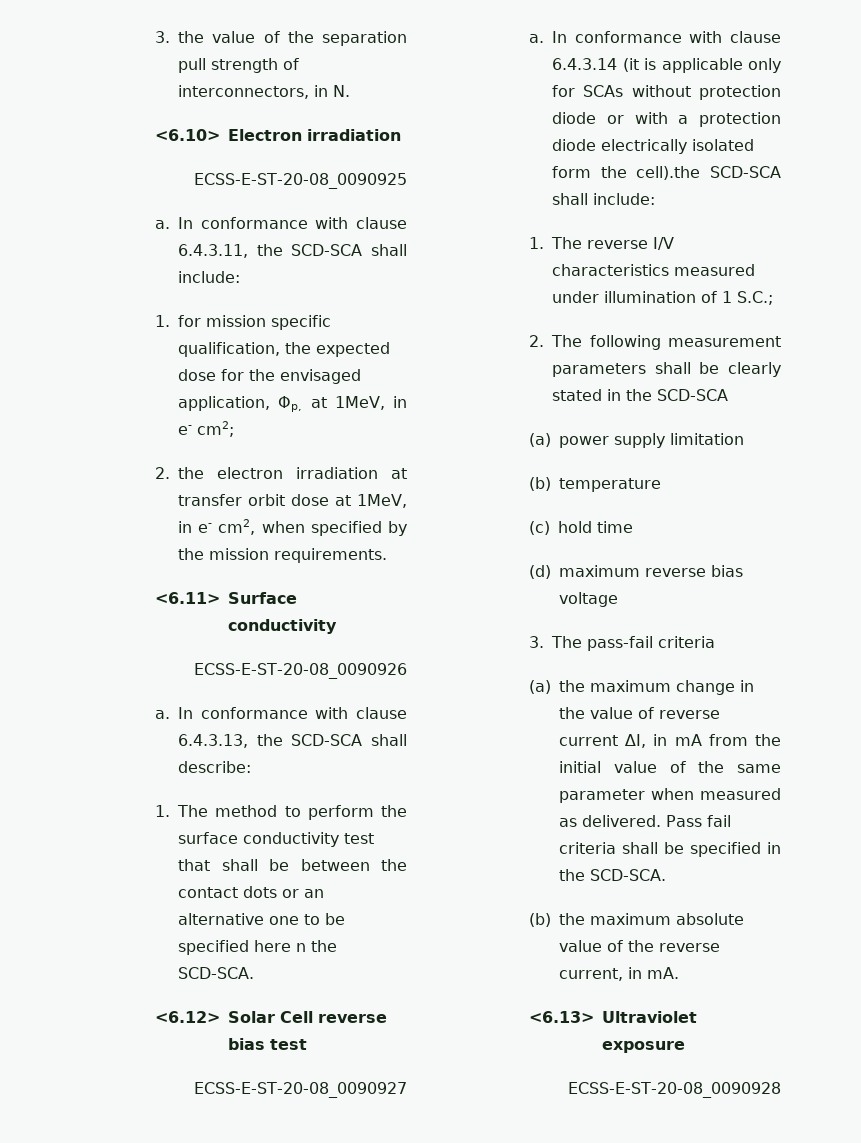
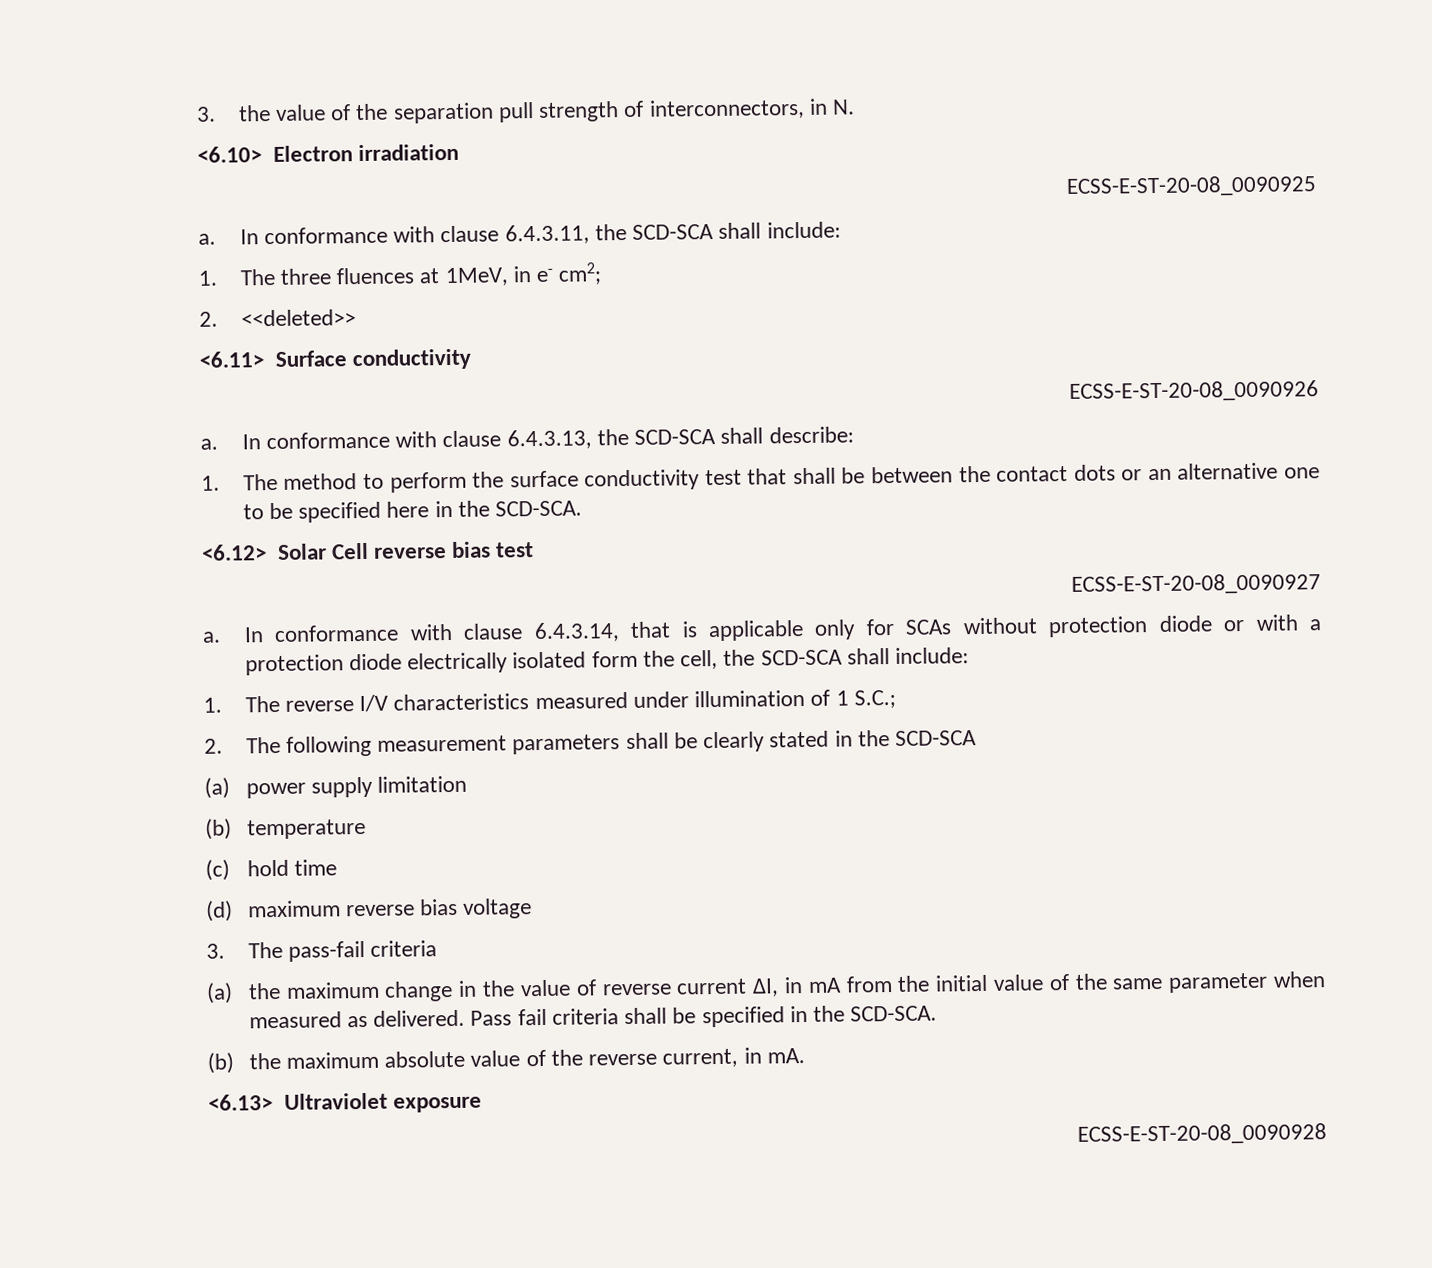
[178,315,332,330] [178,342,391,357] [178,369,362,384] [178,396,303,412] for mission specific qualification, the expected dose for the envisaged application, Φp, -> [239,267,416,286] The three fluences
[178,467,408,479] [178,494,407,508] [178,519,407,536] [178,548,388,563] the electron irradiation at transfer orbit dose at 1MeV, in e- cm2, when specified by the mission requirements. -> [240,309,356,327] <<deleted>>
[296,943,307,952] n -> [434,500,453,518] in
[552,58,639,72] 6.4.3.14 (it -> [533,621,672,643] 6.4.3.14, that
[636,166,701,180] cell).the -> [680,649,756,670] cell, the

